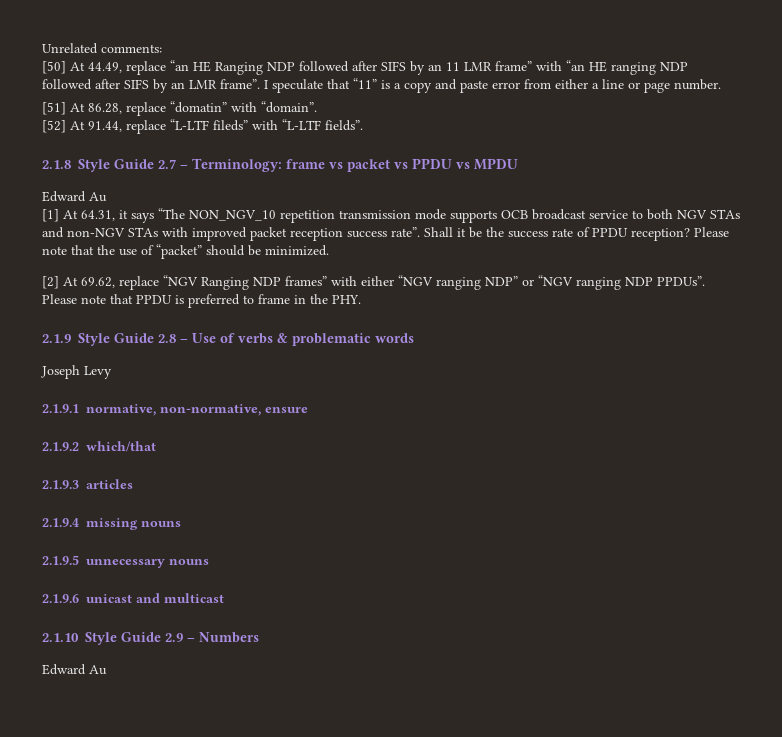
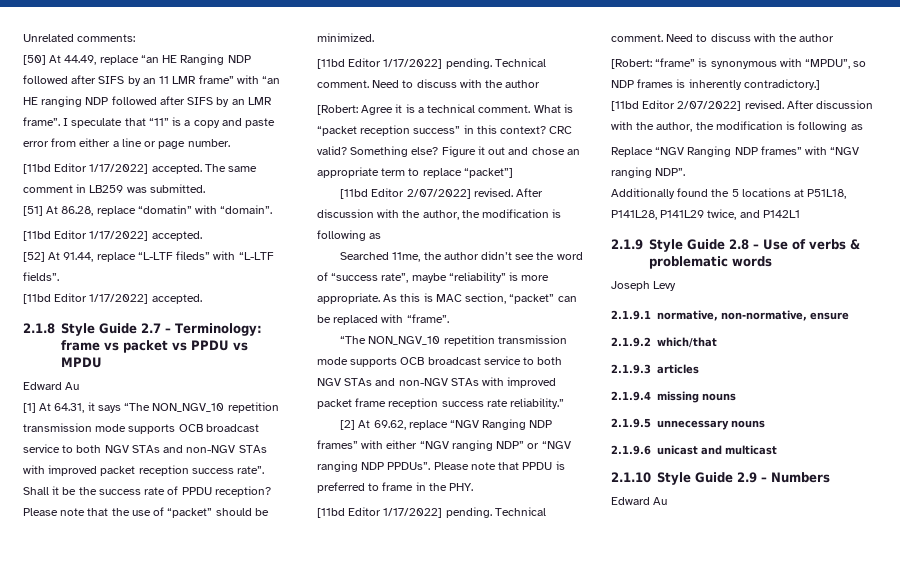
(721, 84) none -> [23,163,258,174] [23,184,205,193] // [11bd Editor 1/17/2022] accepted. The same comment in LB259 was submitted.
(317, 107) none -> [23,230,202,241] // [11bd Editor 1/17/2022] accepted.
(363, 125) none -> [23,293,202,304] // [11bd Editor 1/17/2022] accepted.
(329, 250) none -> [317,58,546,69] [317,79,541,88] [317,104,573,115] [317,125,573,136] [317,146,580,157] [317,167,513,178] [340,188,543,199] [317,209,562,220] [317,230,382,241] [340,251,583,262] [317,272,550,283] [317,293,577,304] [317,314,449,325] [340,335,567,346] [317,356,563,367] [317,377,557,388] [317,398,565,409] // [11bd Editor 1/17/2022] pending. Technical comment. Need to discuss with the author // [Robert: Agree it is a technical comment. What is “packet reception success” in this context? CRC valid? Something else? Figure it out and chose an appropriate term to replace “packet”] // [11bd Editor 2/07/2022] revised. After discussion with the author, the modification is following as // Searched 11me, the author didn’t see the word of “success rate”, maybe “reliability” is more appropriate. As this is MAC section, “packet” can be replaced with “frame”. // “The NON_NGV_10 repetition transmission mode supports OCB broadcast service to both NGV STAs and non-NGV STAs with improved packet frame reception success rate reliability.”
(361, 299) none -> [317,507,546,518] [611,33,835,42] [611,58,867,69] [611,79,820,90] [611,100,874,111] [611,121,863,132] [611,146,860,157] [611,167,686,178] [611,188,847,199] [611,209,800,220] // [11bd Editor 1/17/2022] pending. Technical comment. Need to discuss with the author // [Robert: “frame” is synonymous with “MPDU”, so NDP frames is inherently contradictory.] // [11bd Editor 2/07/2022] revised. After discussion with the author, the modification is following as // Replace “NGV Ranging NDP frames” with “NGV ranging NDP”. // Additionally found the 5 locations at P51L18, P141L28, P141L29 twice, and P142L1

